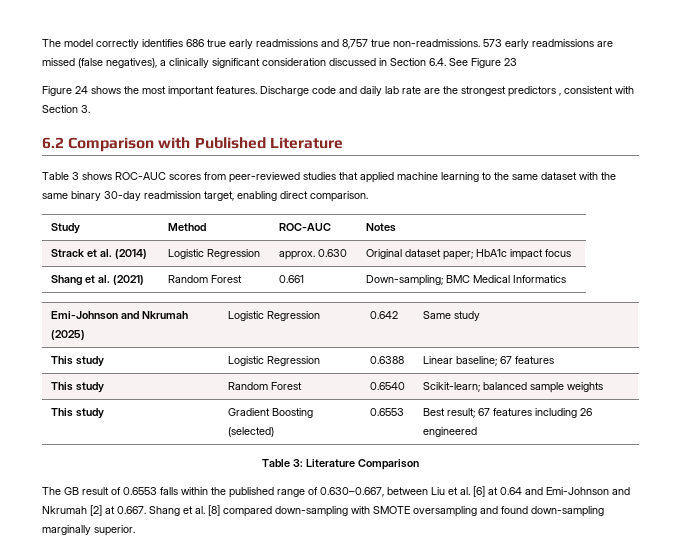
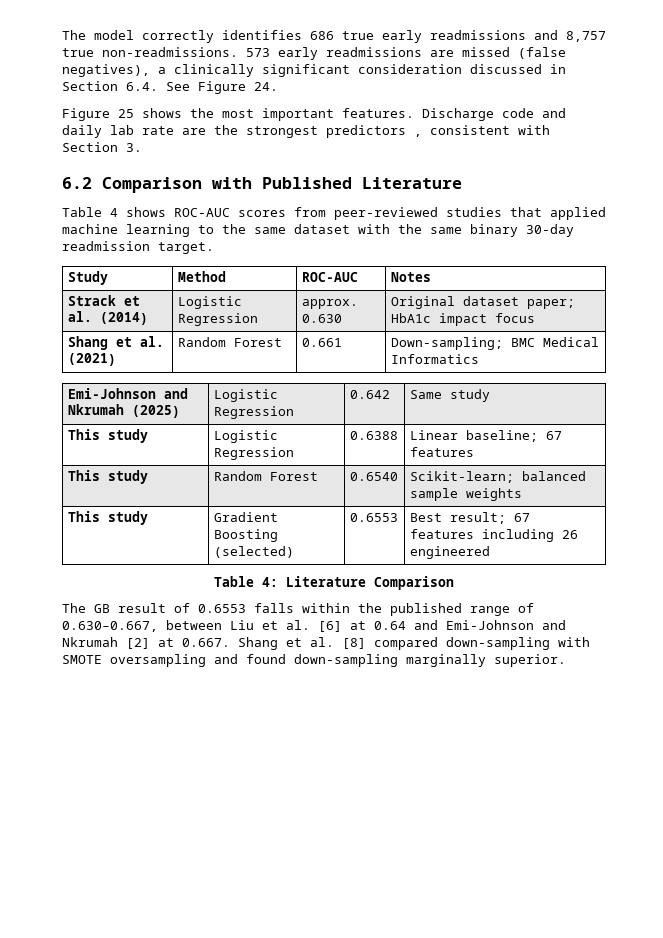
[504,58,517,66] [42,86,88,96] 23 // Figure 24 -> [254,82,278,91] [62,108,134,121] 24. // Figure 25
[72,172,79,180] 3 -> [110,208,118,217] 4
[204,191,368,202] target, enabling direct comparison. -> [158,242,214,254] target.
[293,459,303,467] 3: -> [262,577,278,587] 4:

